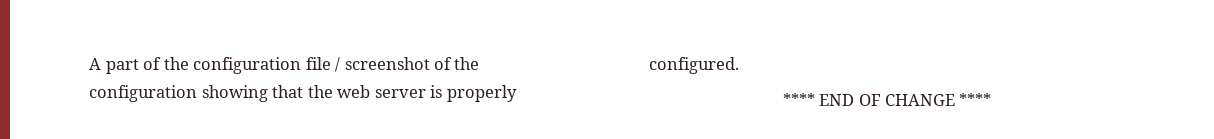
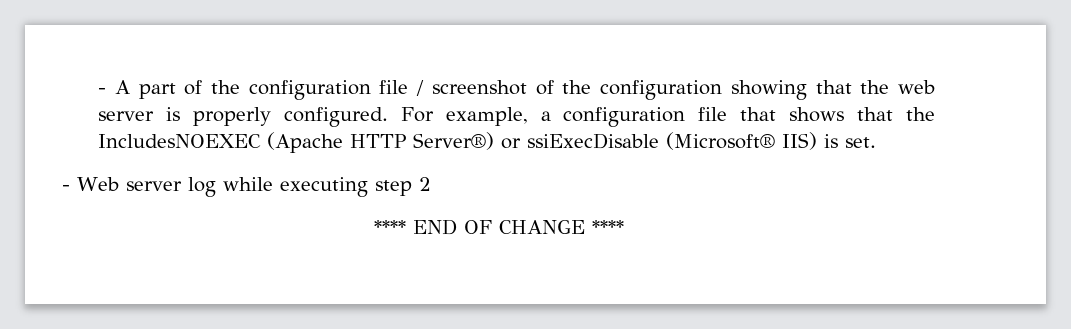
(89, 64) none -> [98,88,107,94] -
(740, 65) none -> [400,107,935,127] [98,132,877,153] [62,177,431,197] For example, a configuration file that shows that the IncludesNOEXEC (Apache HTTP Server®) or ssiExecDisable (Microsoft® IIS) is set. // - Web server log while executing step 2

